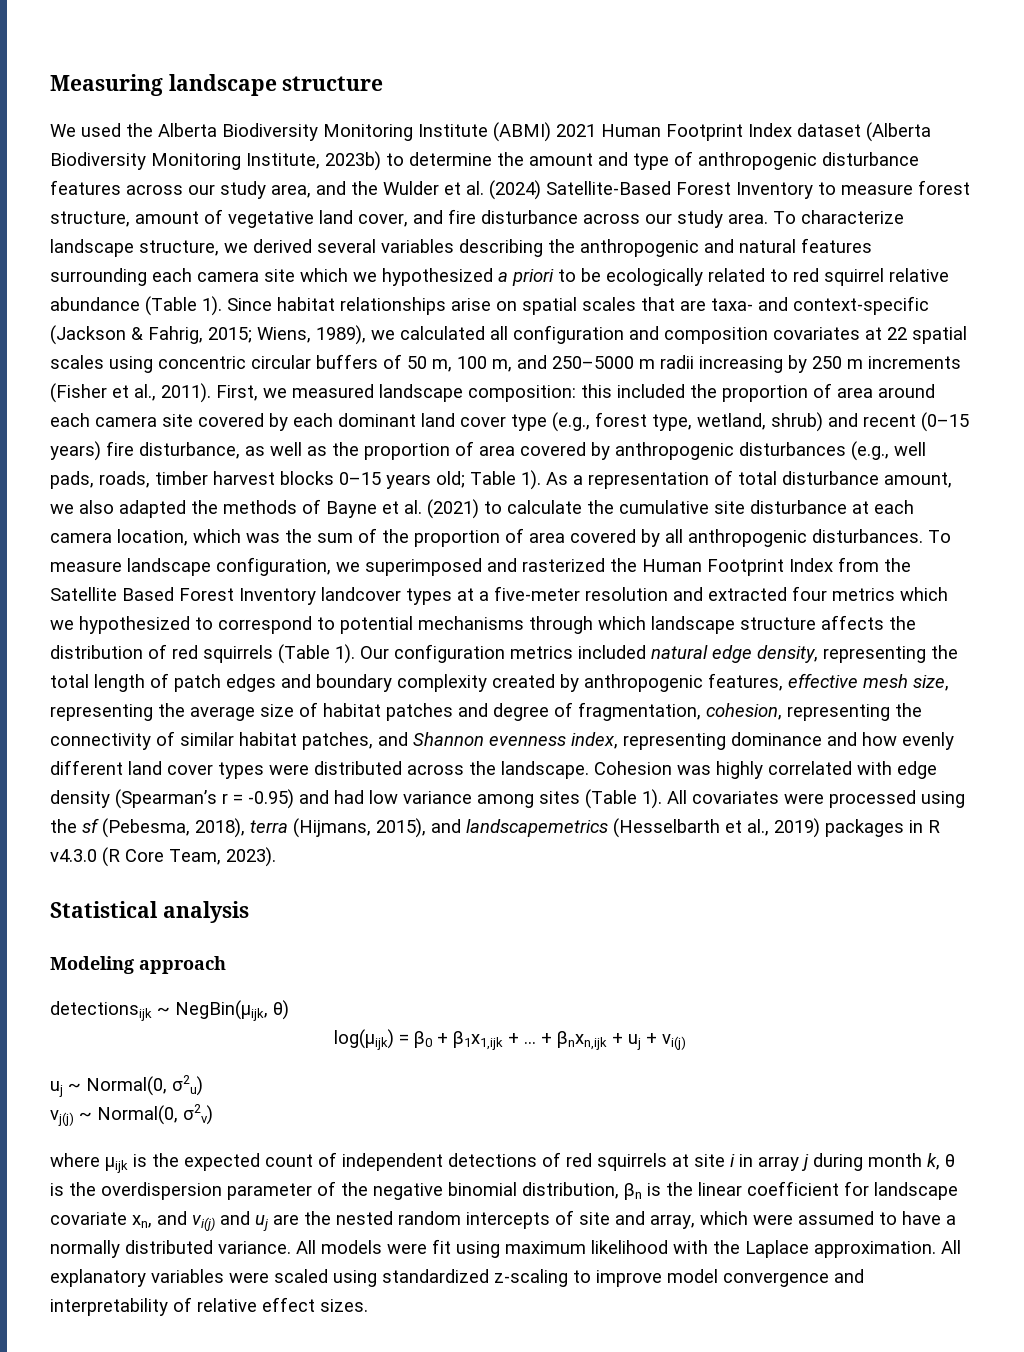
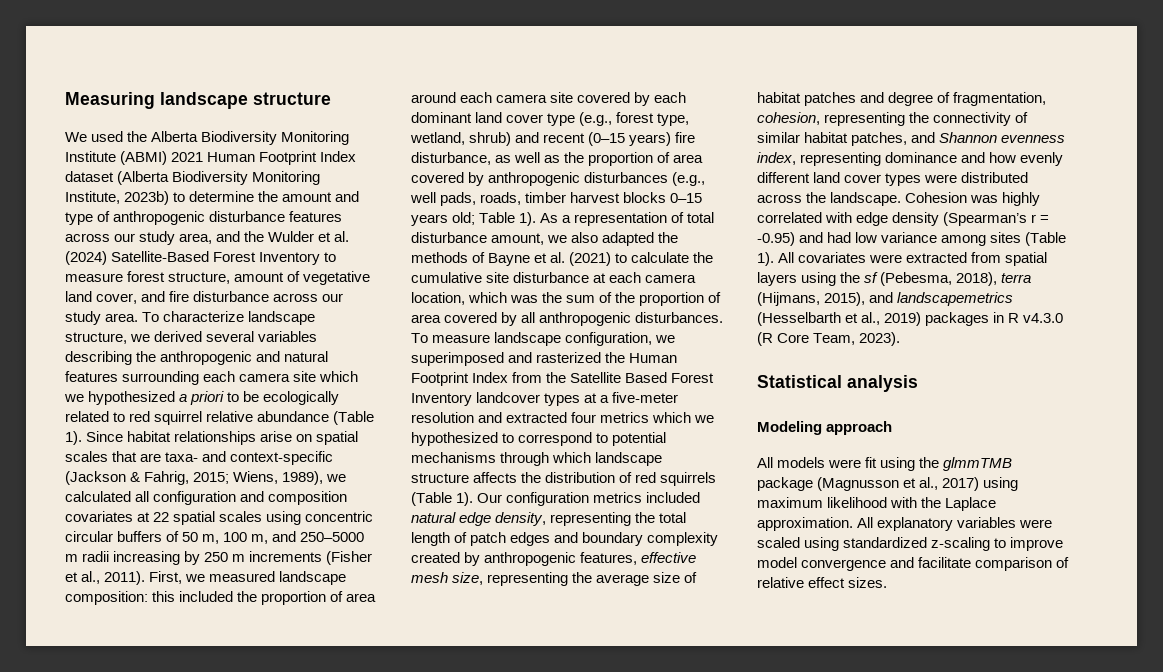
[829,790,916,808] processed -> [906,252,1048,266] [757,272,797,286] extracted from spatial layers
[50,1000,289,1021] [334,1029,686,1050] [50,1075,203,1097] [50,1104,213,1126] [50,1152,955,1173] [50,1181,958,1200] [50,1210,956,1231] [50,1240,291,1258] detectionsijk ~ NegBin(μijk, θ) // log(μijk) = β0 + β1x1,ijk + … + βnxn,ijk + uj + vi(j) // uj ~ Normal(0, σ2u) // vj(j) ~ Normal(0, σ2v) // where μijk is the expected count of independent detections of red squirrels at site i in array j during month k, θ is the overdispersion parameter of the negative binomial distribution, βn is the linear coefficient for landscape covariate xn, and vi(j) and uj are the nested random intercepts of site and array, which were assumed to have a normally distributed variance. -> (893, 428) none
(500, 1249) none -> [919,457,1013,471] [757,477,1019,491] the glmmTMB package (Magnusson et al., 2017) using
[50,1298,168,1316] interpretability -> [918,557,1053,571] facilitate comparison

